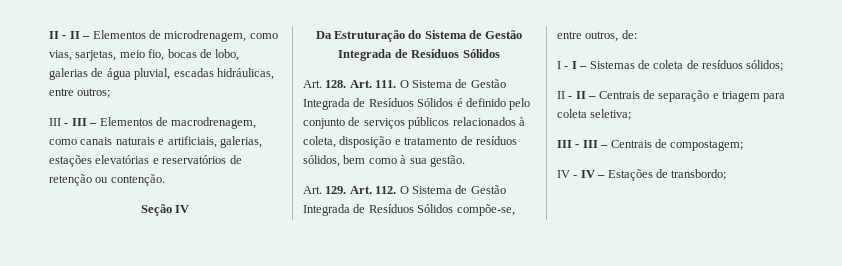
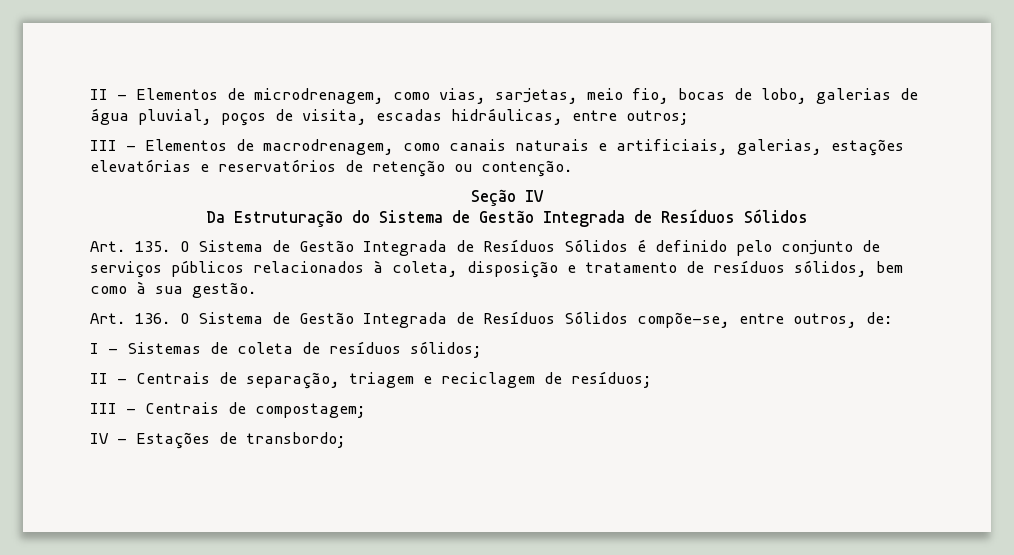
[49,31,91,39] II - II – -> [90,89,127,100] II -
(171, 74) none -> [221,109,367,126] poços de visita,
[71,118,98,126] III – -> (136, 148) none
[325,80,397,88] 128. Art. 111. -> [135,241,171,252] 135.
[325,186,397,194] 129. Art. 112. -> [135,313,171,324] 136.
[571,61,588,69] I – -> (118, 351) none
[575,90,786,102] [557,109,632,120] [557,140,609,148] II – Centrais de separação e triagem para coleta seletiva; // III - III – -> [136,371,652,389] [90,403,136,414] Centrais de separação, triagem e reciclagem de resíduos; // III -
[580,170,606,178] IV – -> (127, 441) none

